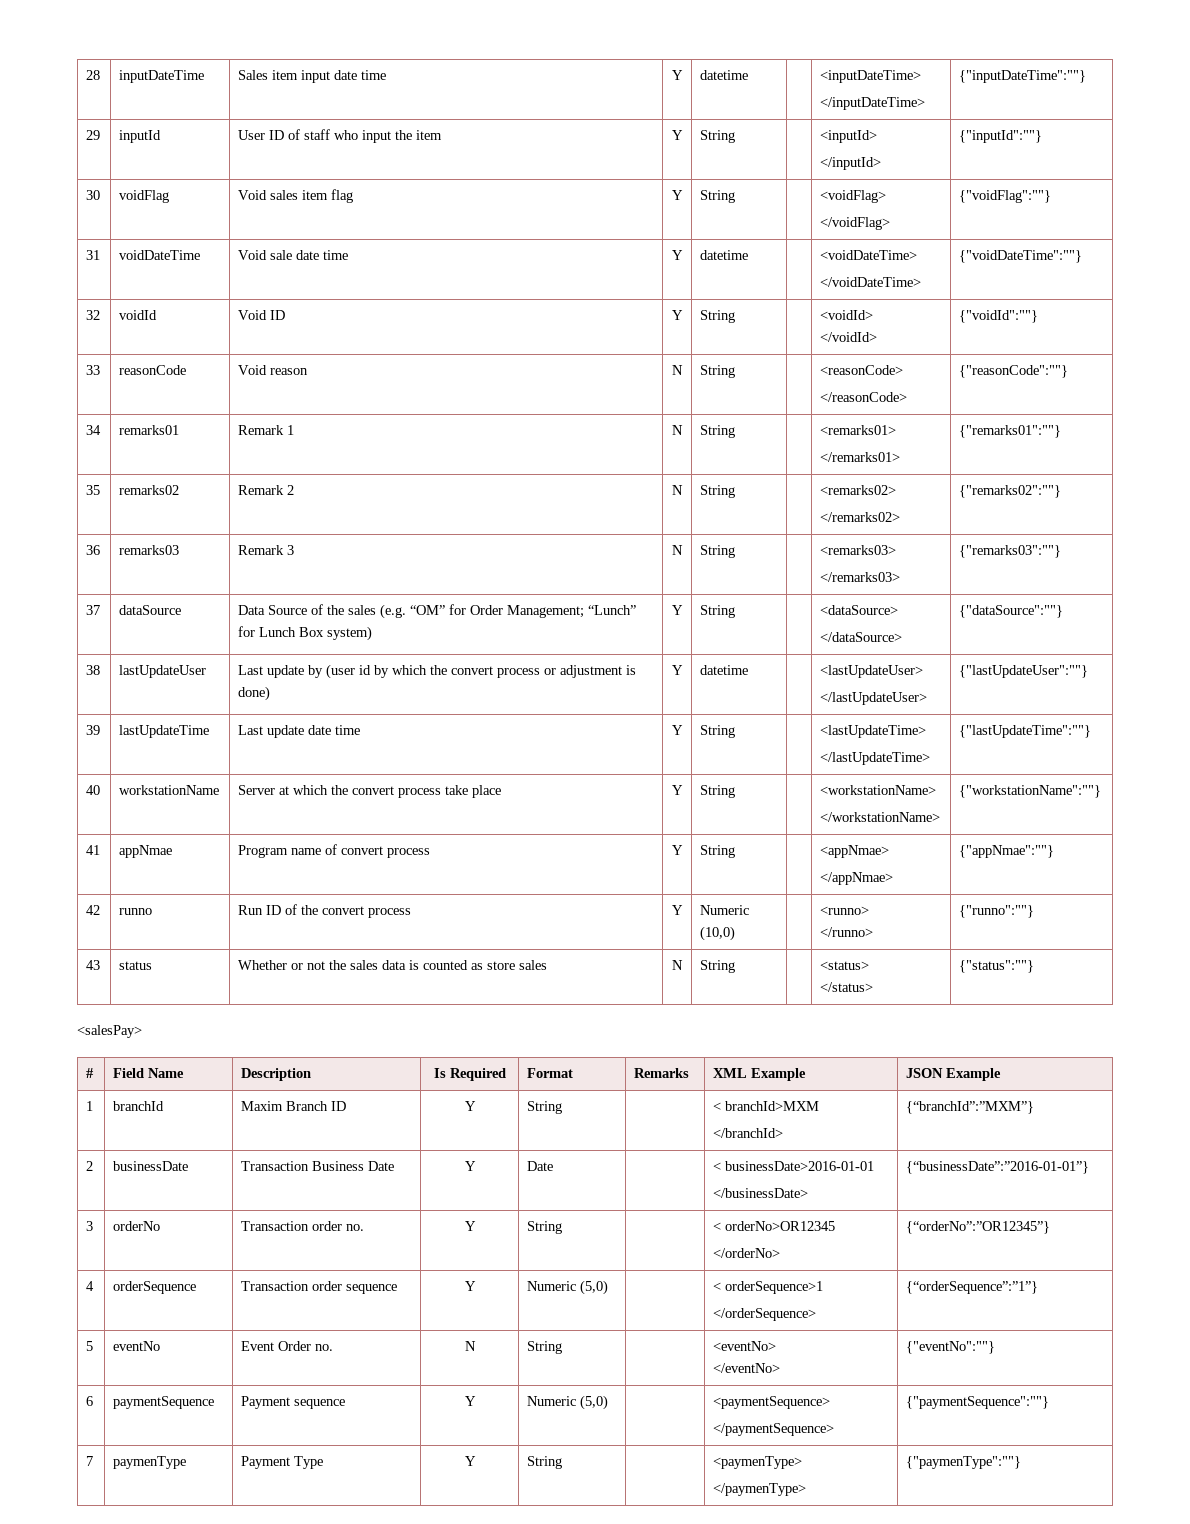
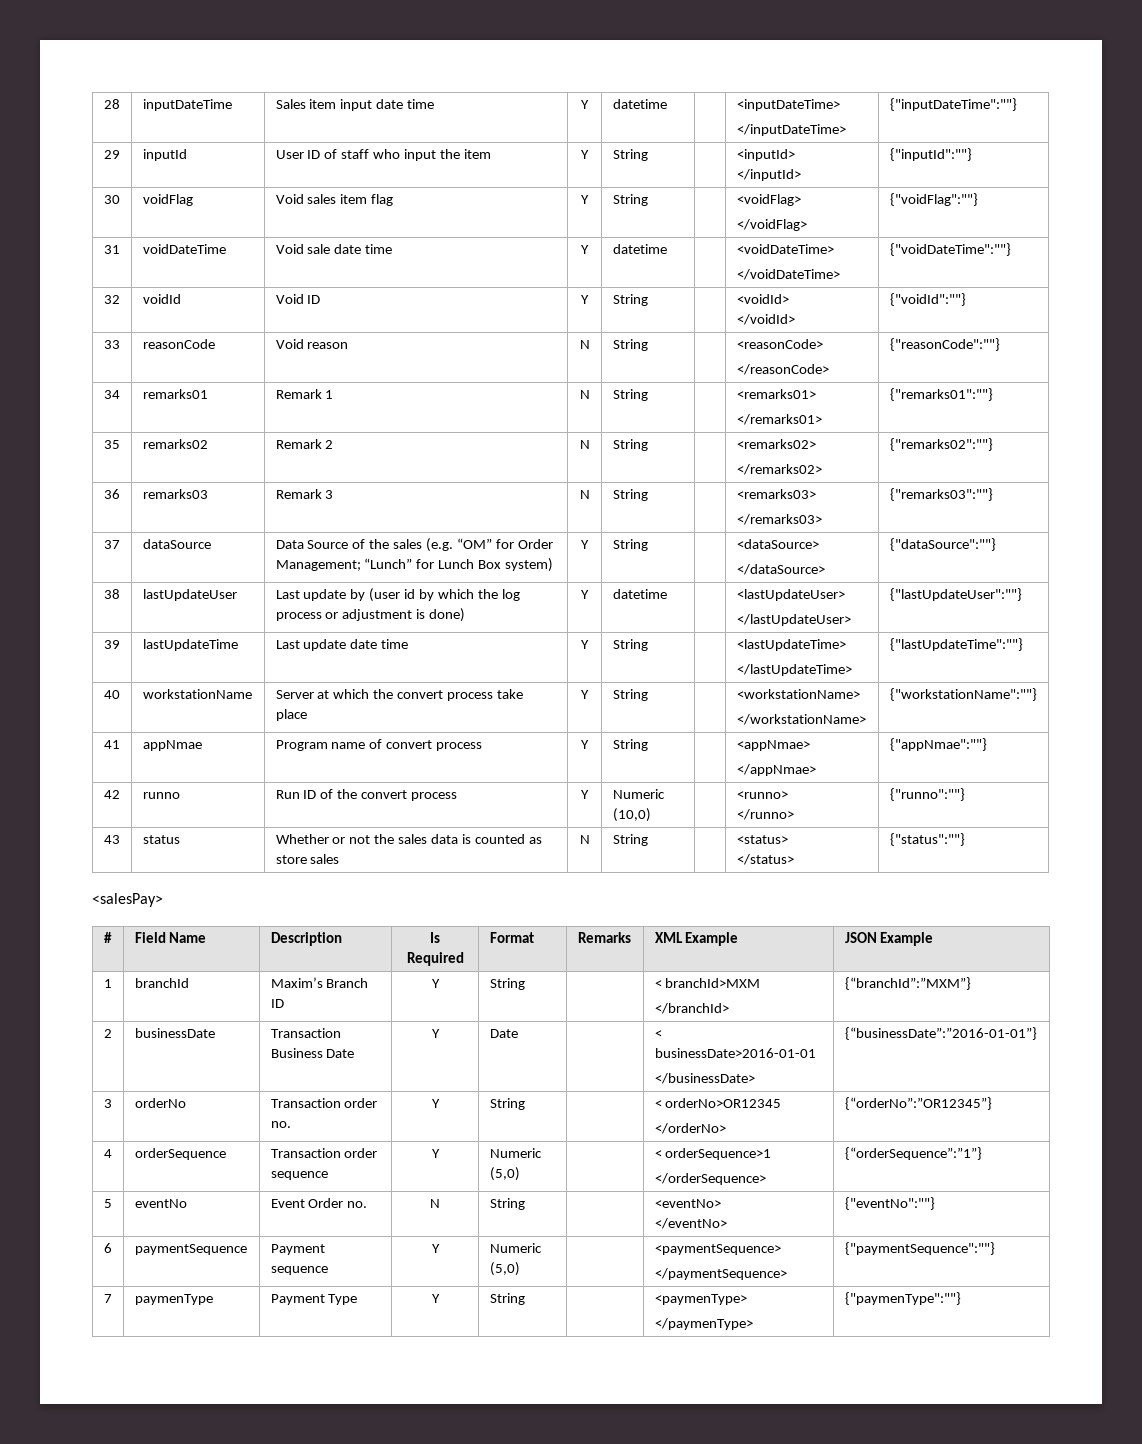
[451,666,494,675] convert -> [501,589,520,601] log
[241,1101,284,1111] Maxim -> [270,977,323,988] Maxim’s

